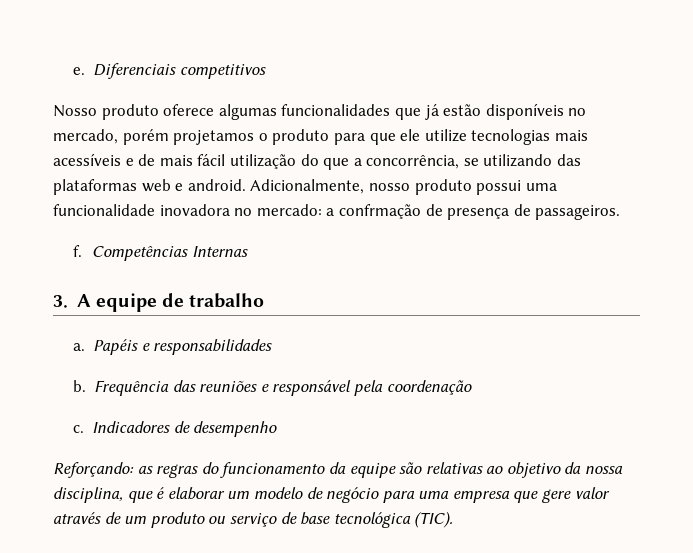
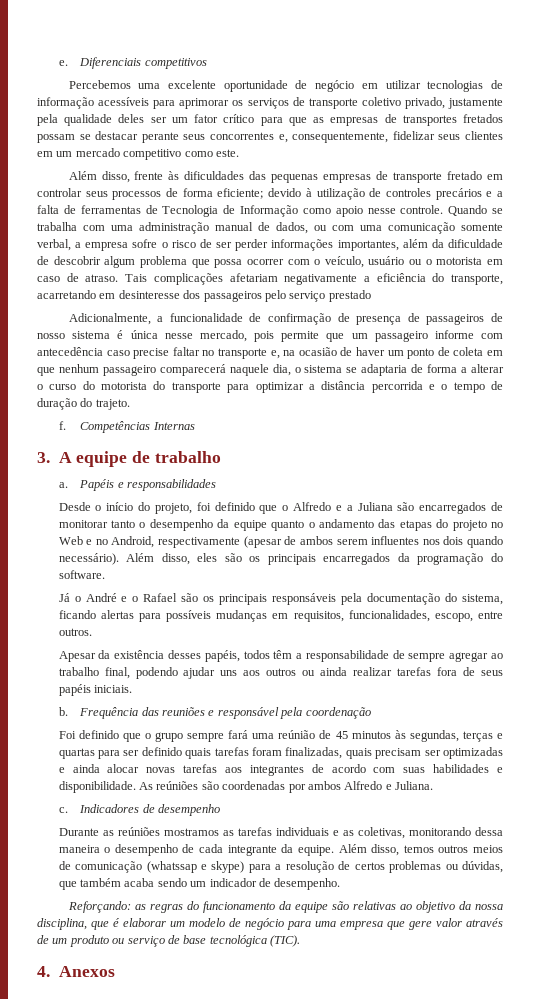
[53,103,587,120] [53,129,588,145] [53,153,582,170] [53,179,557,195] [53,204,621,220] Nosso produto oferece algumas funcionalidades que já estão disponíveis no mercado, porém projetamos o produto para que ele utilize tecnologias mais acessíveis e de mais fácil utilização do que a concorrência, se utilizando das plataformas web e android. Adicionalmente, nosso produto possui uma funcionalidade inovadora no mercado: a confrmação de presença de passageiros. -> [68,80,503,92] [37,97,504,109] [37,114,503,126] [37,131,504,143] [37,148,239,160] [68,171,503,183] [37,188,503,200] [37,205,503,217] [37,222,503,234] [37,239,503,251] [37,256,504,268] [37,273,503,285] [37,290,371,302] [68,313,503,325] [37,330,504,342] [37,347,504,359] [37,364,504,376] [37,381,503,393] [37,398,130,410] Percebemos uma excelente oportunidade de negócio em utilizar tecnologias de informação acessíveis para aprimorar os serviços de transporte coletivo privado, justamente pela qualidade deles ser um fator crítico para que as empresas de transportes fretados possam se destacar perante seus concorrentes e, consequentemente, fidelizar seus clientes em um mercado competitivo como este. // Além disso, frente às dificuldades das pequenas empresas de transporte fretado em controlar seus processos de forma eficiente; devido à utilização de controles precários e a falta de ferramentas de Tecnologia de Informação como apoio nesse controle. Quando se trabalha com uma administração manual de dados, ou com uma comunicação somente verbal, a empresa sofre o risco de ser perder informações importantes, além da dificuldade de descobrir algum problema que possa ocorrer com o veículo, usuário ou o motorista em caso de atraso. Tais complicações afetariam negativamente a eficiência do transporte, acarretando em desinteresse dos passageiros pelo serviço prestado // Adicionalmente, a funcionalidade de confirmação de presença de passageiros de nosso sistema é única nesse mercado, pois permite que um passageiro informe com antecedência caso precise faltar no transporte e, na ocasião de haver um ponto de coleta em que nenhum passageiro comparecerá naquele dia, o sistema se adaptaria de forma a alterar o curso do motorista do transporte para optimizar a distância percorrida e o tempo de duração do trajeto.
(273, 347) none -> [58,502,503,514] [58,519,503,531] [58,536,504,548] [58,553,503,565] [58,570,105,579] [58,593,503,605] [58,610,503,622] [58,628,92,636] [58,650,504,662] [58,667,503,679] [58,684,133,696] // Desde o início do projeto, foi definido que o Alfredo e a Juliana são encarregados de monitorar tanto o desempenho da equipe quanto o andamento das etapas do projeto no Web e no Android, respectivamente (apesar de ambos serem influentes nos dois quando necessário). Além disso, eles são os principais encarregados da programação do software. // Já o André e o Rafael são os principais responsáveis pela documentação do sistema, ficando alertas para possíveis mudanças em requisitos, funcionalidades, escopo, entre outros. // Apesar da existência desses papéis, todos têm a responsabilidade de sempre agregar ao trabalho final, podendo ajudar uns aos outros ou ainda realizar tarefas fora de seus papéis iniciais.
[72,421,278,437] c. Indicadores de desempenho -> [58,730,504,742] [58,747,503,759] [58,764,504,776] [58,781,434,793] [58,804,221,816] [58,827,503,839] [58,844,504,856] [58,861,503,873] [58,878,341,890] Foi definido que o grupo sempre fará uma reúnião de 45 minutos às segundas, terças e quartas para ser definido quais tarefas foram finalizadas, quais precisam ser optimizadas e ainda alocar novas tarefas aos integrantes de acordo com suas habilidades e disponibilidade. As reúniões são coordenadas por ambos Alfredo e Juliana. // c. Indicadores de desempenho // Durante as reúniões mostramos as tarefas individuais e as coletivas, monitorando dessa maneira o desempenho de cada integrante da equipe. Além disso, temos outros meios de comunicação (whatssap e skype) para a resolução de certos problemas ou dúvidas, que também acaba sendo um indicador de desempenho.
(454, 519) none -> [37,966,115,977] // 4. Anexos

